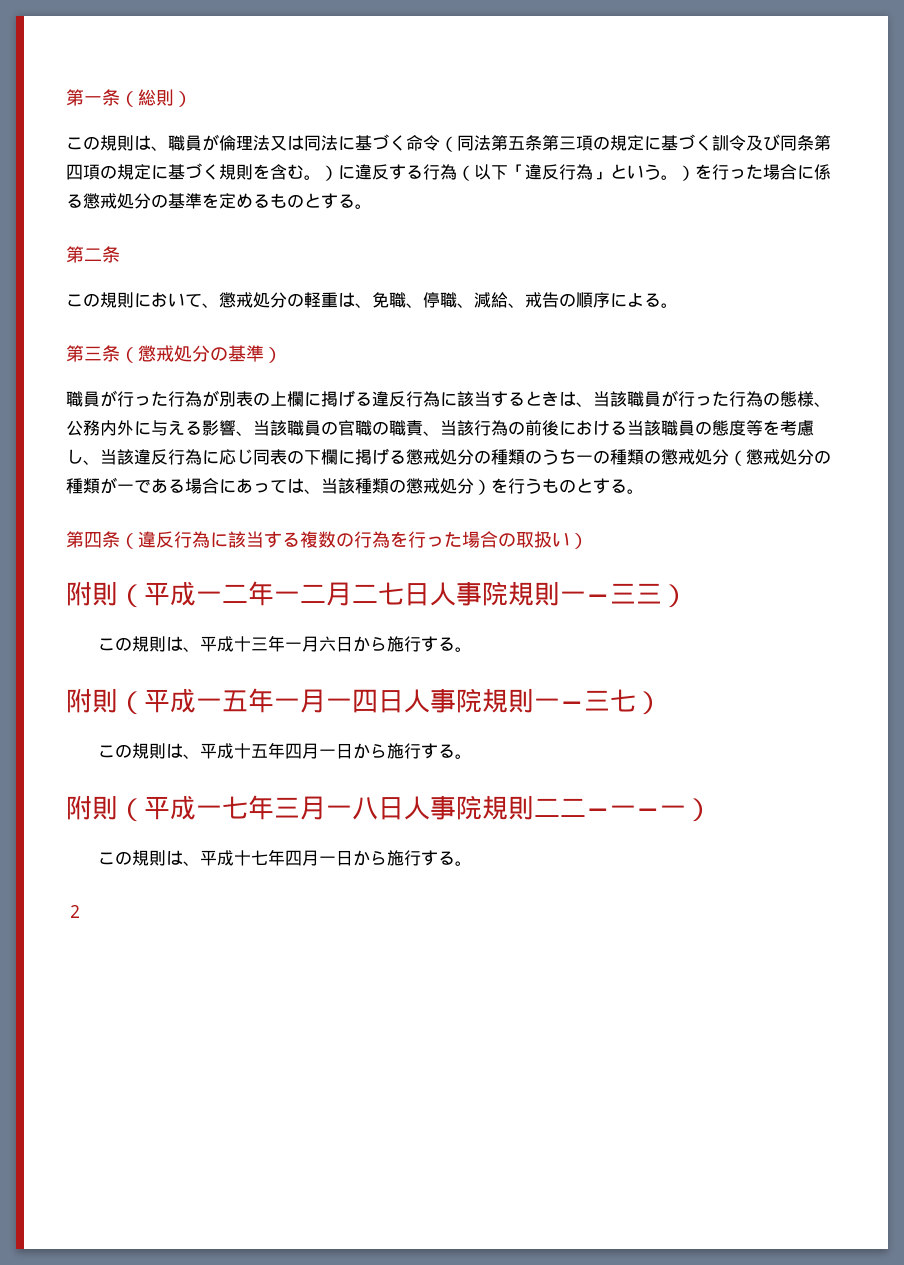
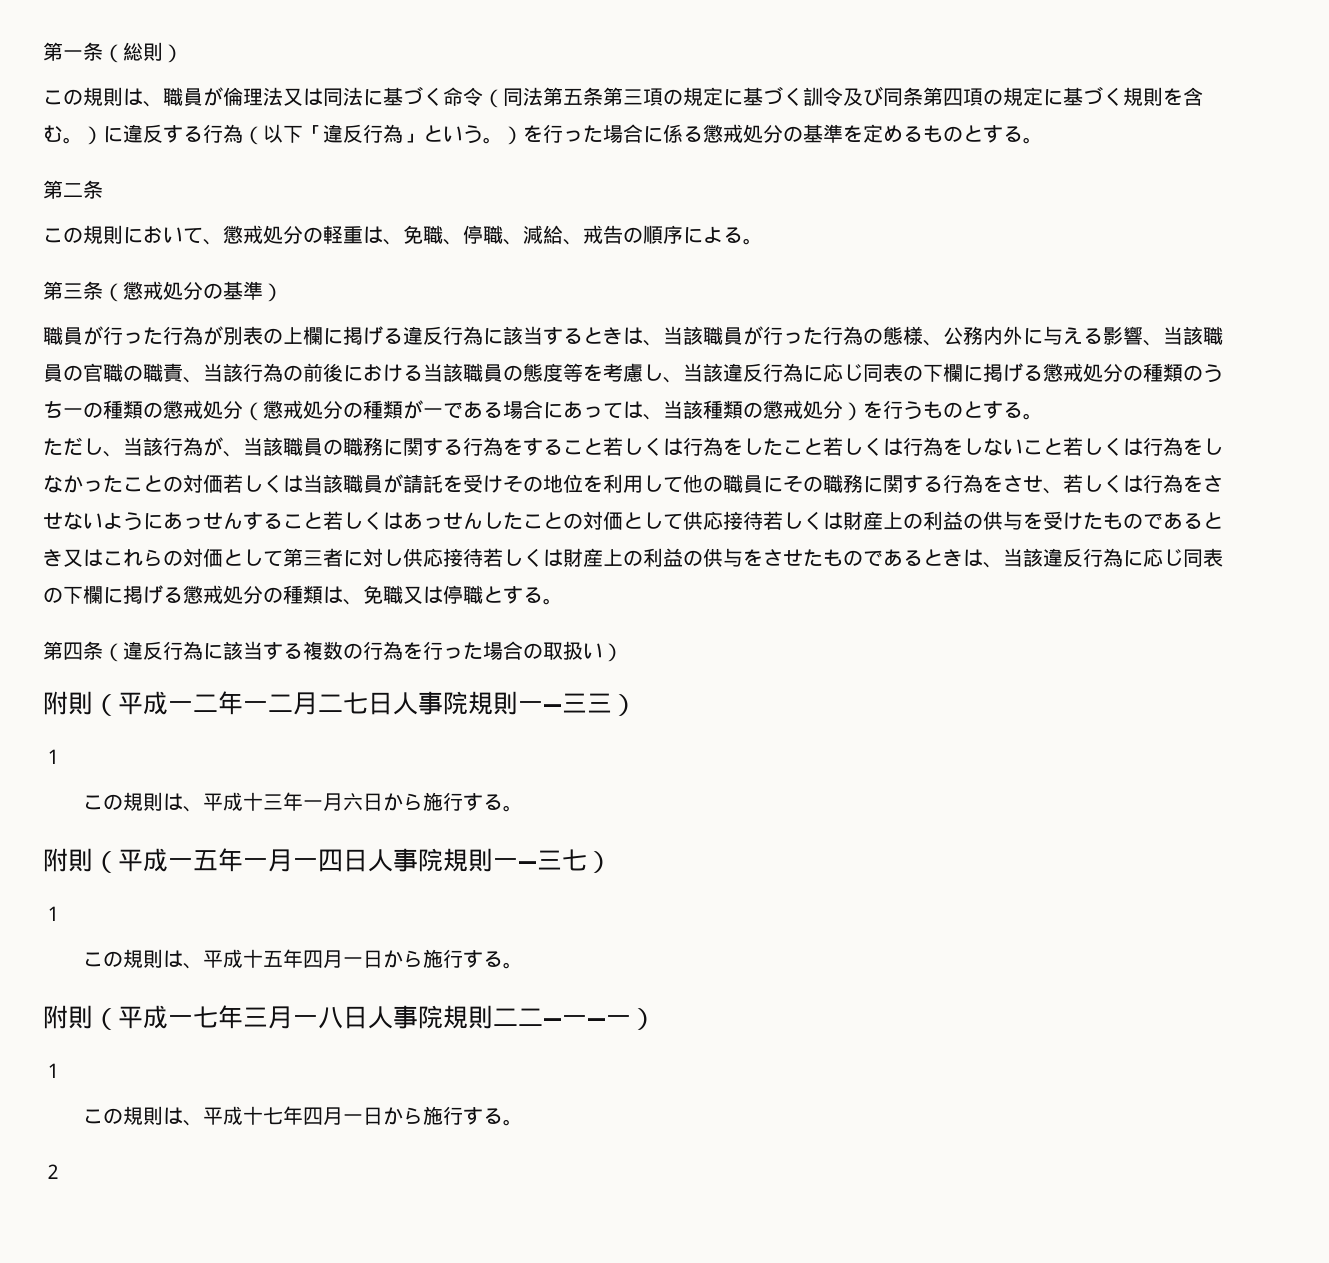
(644, 491) none -> [43,437,1223,457] [43,474,1223,494] [43,511,1223,531] [43,548,1223,568] [43,585,563,605] // ただし、当該行為が、当該職員の職務に関する行為をすること若しくは行為をしたこと若しくは行為をしないこと若しくは行為をしなかったことの対価若しくは当該職員が請託を受けその地位を利用して他の職員にその職務に関する行為をさせ、若しくは行為をさせないようにあっせんすること若しくはあっせんしたことの対価として供応接待若しくは財産上の利益の供与を受けたものであるとき又はこれらの対価として第三者に対し供応接待若しくは財産上の利益の供与をさせたものであるときは、当該違反行為に応じ同表の下欄に掲げる懲戒処分の種類は、免職又は停職とする。
(688, 596) none -> [43,749,63,764] // １
(662, 703) none -> [43,906,63,921] // １
(712, 810) none -> [43,1063,63,1078] // １

